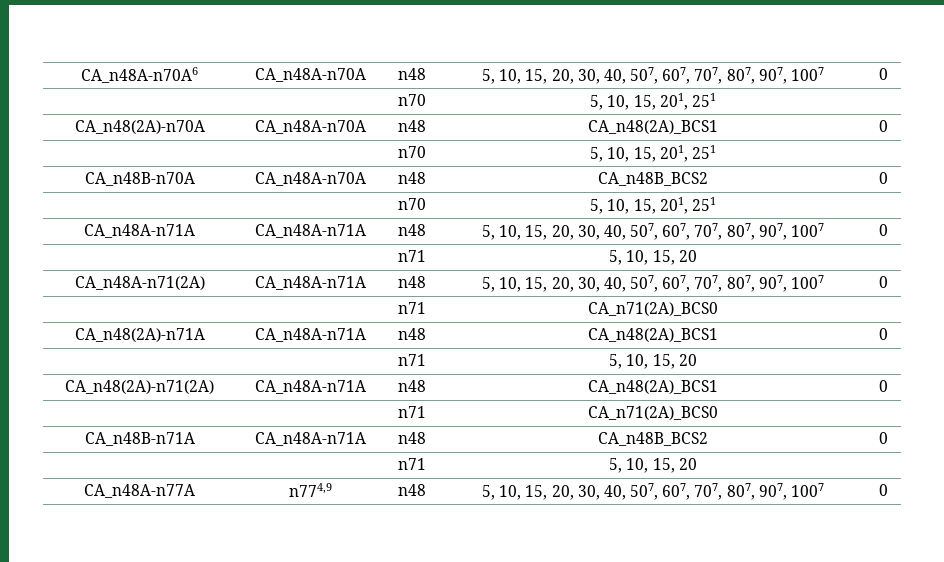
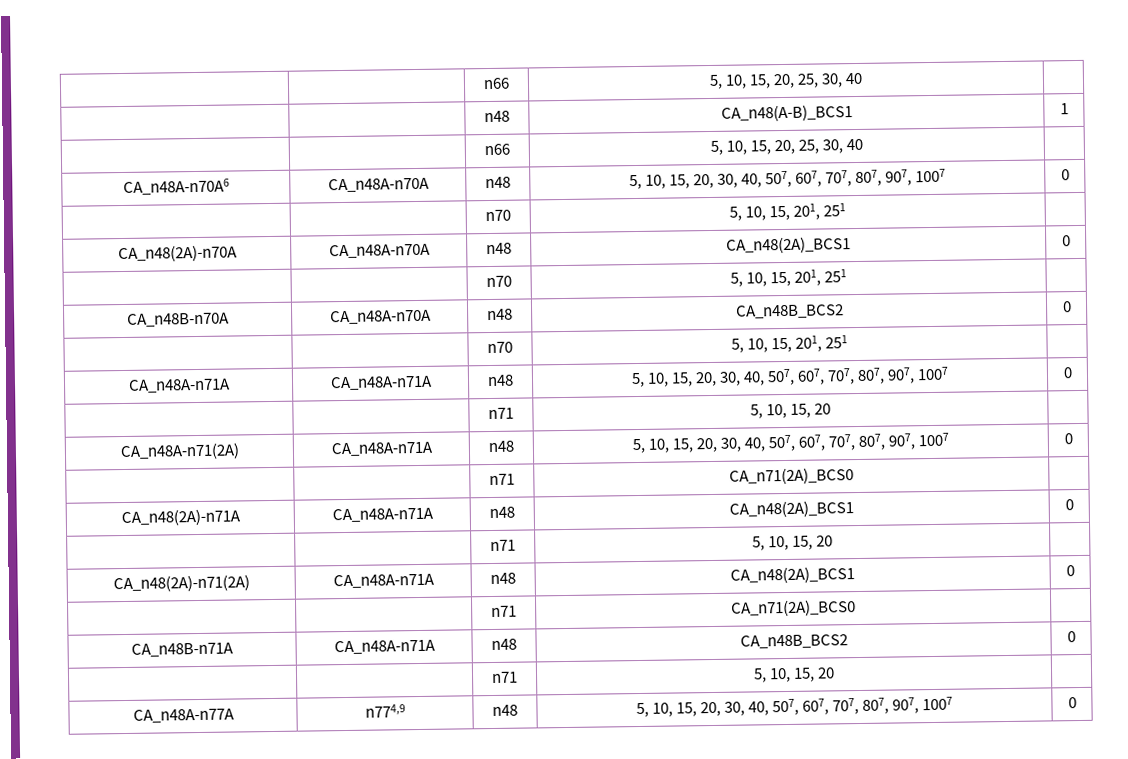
(81, 75) none -> [483,77,510,90] [708,72,864,89] [484,110,510,123] [720,104,853,122] [1059,103,1069,115] [484,143,510,156] [709,138,864,155] | | n66 | 5, 10, 15, 20, 25, 30, 40 | // | | n48 | CA_n48(A-B)_BCS1 | 1 // | | n66 | 5, 10, 15, 20, 25, 30, 40 | //

